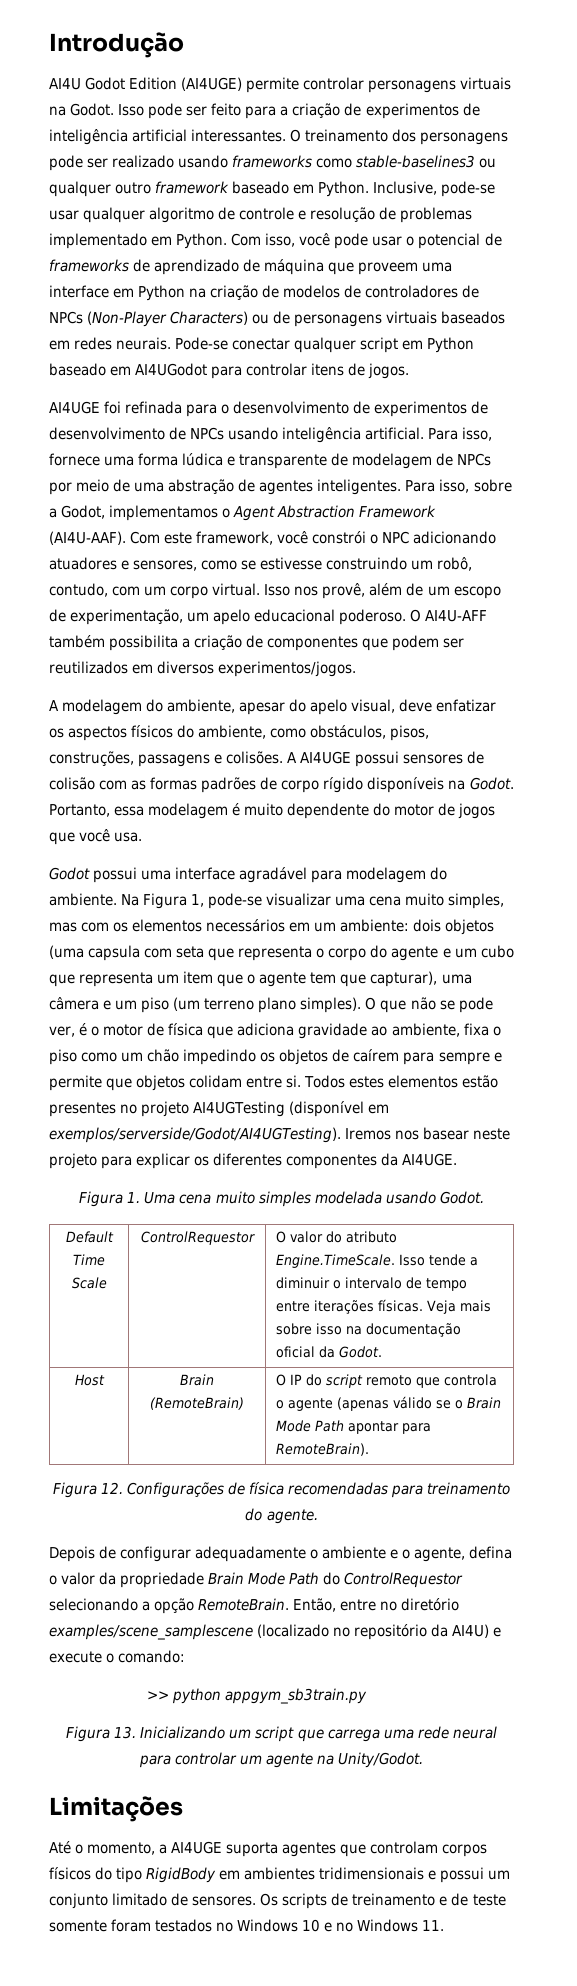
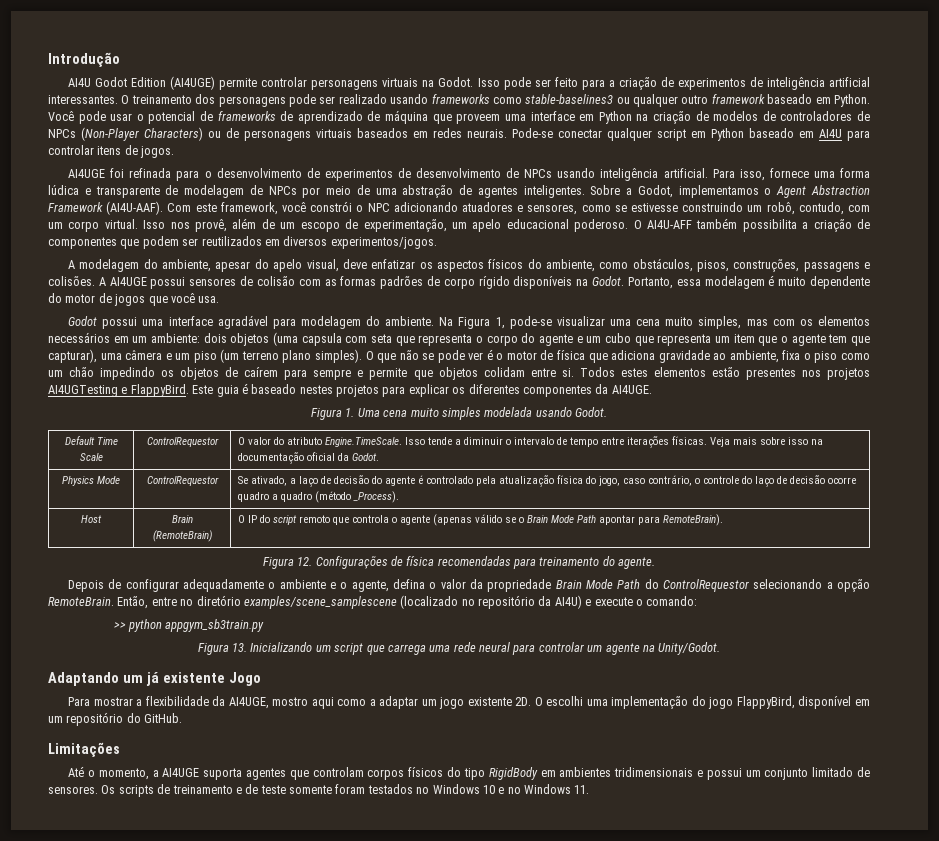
[373,181,496,197] [49,207,473,223] [49,233,331,249] Inclusive, pode-se usar qualquer algoritmo de controle e resolução de problemas implementado em Python. Com isso, você -> [48,111,74,121] Você
[135,363,208,376] AI4UGodot -> [819,129,842,138] AI4U
[405,479,512,493] Para isso, sobre -> [590,185,621,195] Sobre
[49,1026,75,1037] ver, -> [468,352,484,360] ver
[120,1101,390,1117] [49,1127,511,1143] [49,1153,97,1169] no projeto AI4UGTesting (disponível em exemplos/serverside/Godot/AI4UGTesting). Iremos nos basear neste projeto -> [801,368,870,380] [48,383,379,397] nos projetos AI4UGTesting e FlappyBird. Este guia é baseado nestes projetos
(382, 1352) none -> [62,476,120,486] [146,476,219,486] [237,475,856,487] [237,491,399,503] // Physics Mode | ControlRequestor | Se ativado, a laço de decisão do agente é controlado pela atualização física do jogo, caso contrário, o controle do laço de decisão ocorre quadro a quadro (método _Process).
(424, 1760) none -> [48,672,261,686] [68,696,871,709] [48,712,183,726] // Adaptando um já existente Jogo // Para mostrar a flexibilidade da AI4UGE, mostro aqui como a adaptar um jogo existente 2D. O escolhi uma implementação do jogo FlappyBird, disponível em um repositório do GitHub.

